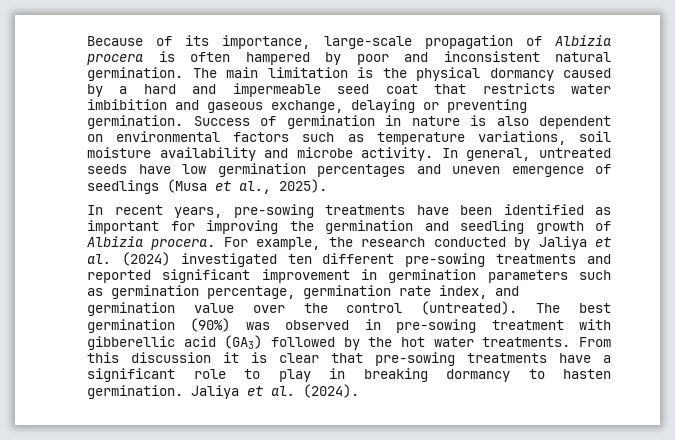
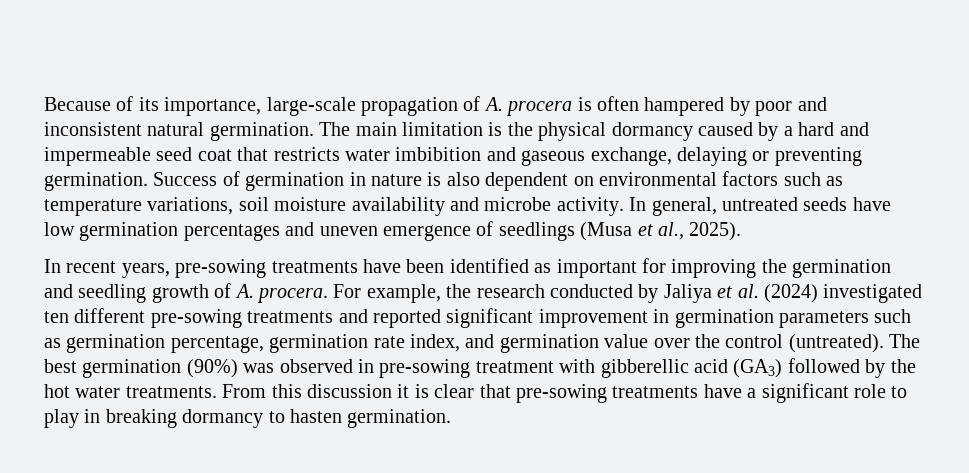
[555,35,611,46] Albizia -> [483,97,503,111] A.
[87,236,143,247] Albizia -> [234,284,254,298] A.
[191,384,359,399] Jaliya et al. (2024). -> (452, 418) none

